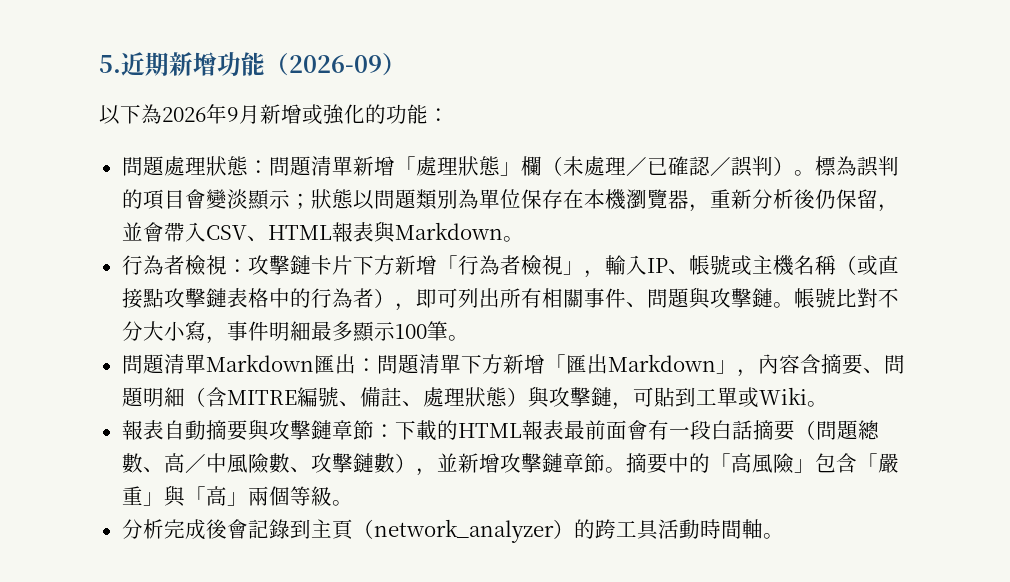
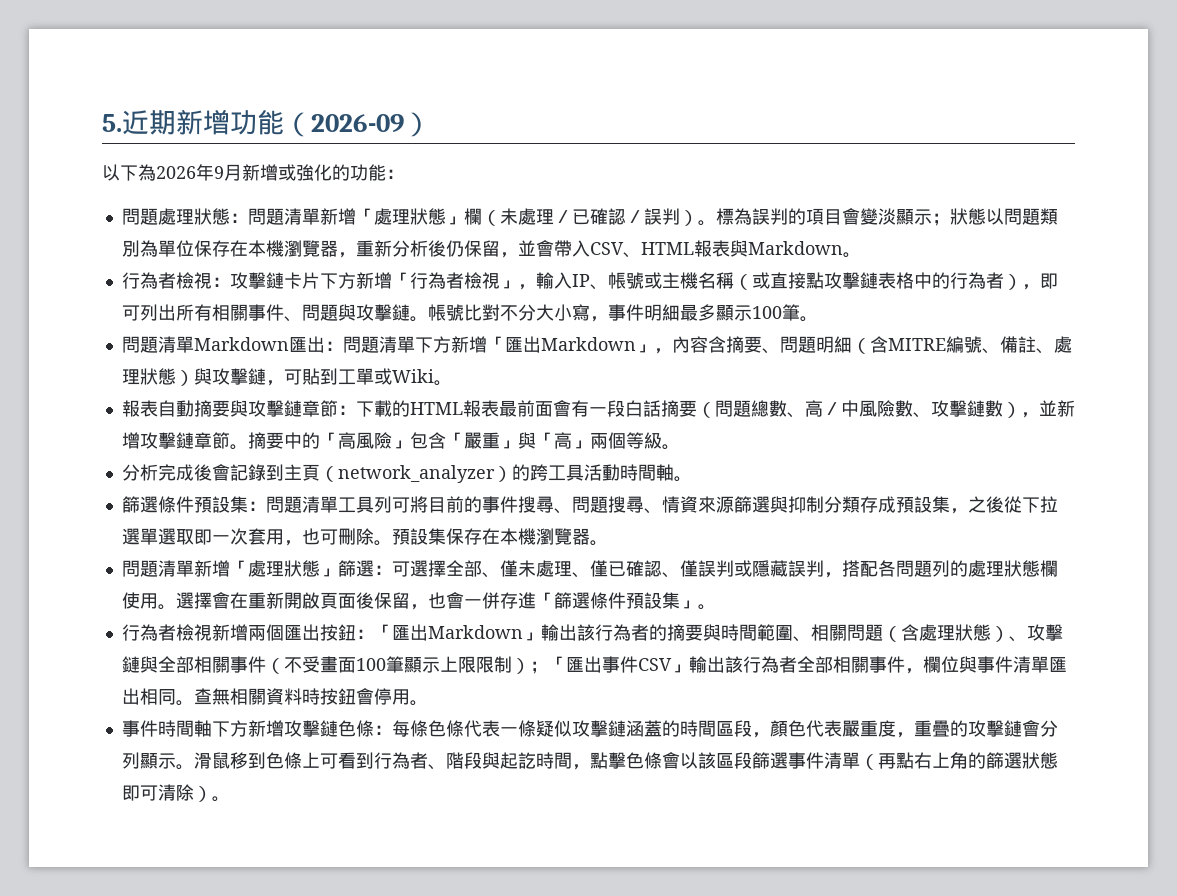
(784, 536) none -> [121,496,1058,514] [121,528,608,546] [121,560,1058,578] [121,592,716,610] [121,624,1063,642] [121,656,1067,674] [121,688,428,706] [121,720,1058,738] [121,752,1058,770] [121,784,230,802] // 篩選條件預設集：問題清單工具列可將目前的事件搜尋、問題搜尋、情資來源篩選與抑制分類存成預設集，之後從下拉選單選取即一次套用，也可刪除。預設集保存在本機瀏覽器。 // 問題清單新增「處理狀態」篩選：可選擇全部、僅未處理、僅已確認、僅誤判或隱藏誤判，搭配各問題列的處理狀態欄使用。選擇會在重新開啟頁面後保留，也會一併存進「篩選條件預設集」。 // 行為者檢視新增兩個匯出按鈕：「匯出Markdown」輸出該行為者的摘要與時間範圍、相關問題（含處理狀態）、攻擊鏈與全部相關事件（不受畫面100筆顯示上限限制）；「匯出事件CSV」輸出該行為者全部相關事件，欄位與事件清單匯出相同。查無相關資料時按鈕會停用。 // 事件時間軸下方新增攻擊鏈色條：每條色條代表一條疑似攻擊鏈涵蓋的時間區段，顏色代表嚴重度，重疊的攻擊鏈會分列顯示。滑鼠移到色條上可看到行為者、階段與起訖時間，點擊色條會以該區段篩選事件清單（再點右上角的篩選狀態即可清除）。

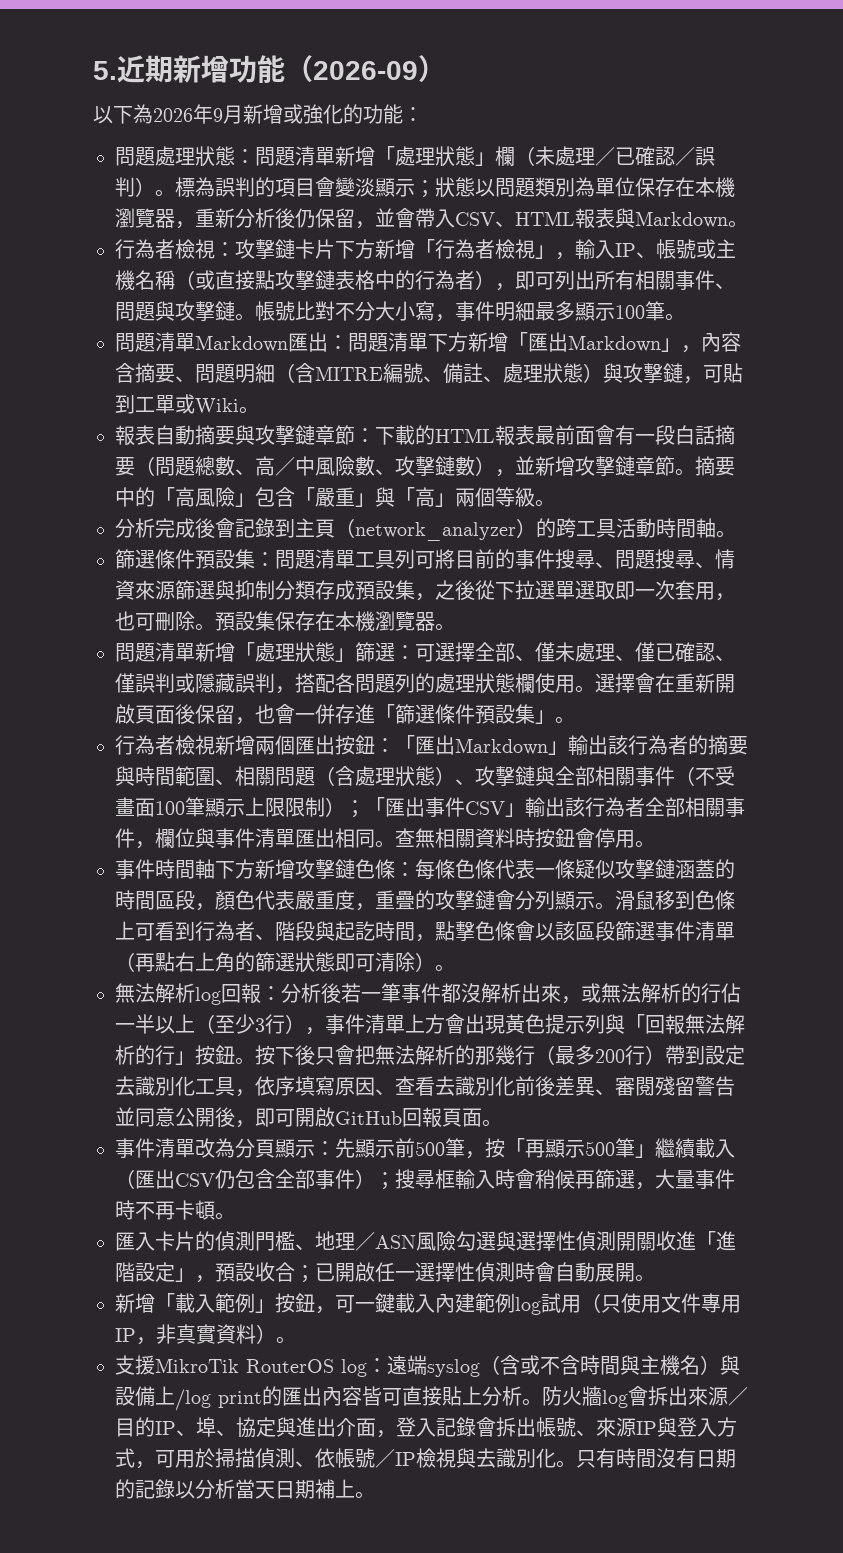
(230, 799) none -> [115,983,741,1005] [115,1014,745,1035] [115,1045,745,1065] [115,1076,735,1097] [115,1107,502,1128] [115,1138,735,1159] [115,1169,735,1190] [115,1200,235,1220] [115,1231,736,1251] [115,1262,655,1283] [115,1293,741,1315] [115,1324,296,1345] [115,1355,740,1377] [115,1386,748,1411] [115,1417,737,1438] [115,1448,736,1469] [115,1479,375,1499] // 無法解析log回報：分析後若一筆事件都沒解析出來，或無法解析的行佔一半以上（至少3行），事件清單上方會出現黃色提示列與「回報無法解析的行」按鈕。按下後只會把無法解析的那幾行（最多200行）帶到設定去識別化工具，依序填寫原因、查看去識別化前後差異、審閱殘留警告並同意公開後，即可開啟GitHub回報頁面。 // 事件清單改為分頁顯示：先顯示前500筆，按「再顯示500筆」繼續載入（匯出CSV仍包含全部事件）；搜尋框輸入時會稍候再篩選，大量事件時不再卡頓。 // 匯入卡片的偵測門檻、地理／ASN風險勾選與選擇性偵測開關收進「進階設定」，預設收合；已開啟任一選擇性偵測時會自動展開。 // 新增「載入範例」按鈕，可一鍵載入內建範例log試用（只使用文件專用IP，非真實資料）。 // 支援MikroTik RouterOS log：遠端syslog（含或不含時間與主機名）與設備上/log print的匯出內容皆可直接貼上分析。防火牆log會拆出來源／目的IP、埠、協定與進出介面，登入記錄會拆出帳號、來源IP與登入方式，可用於掃描偵測、依帳號／IP檢視與去識別化。只有時間沒有日期的記錄以分析當天日期補上。

